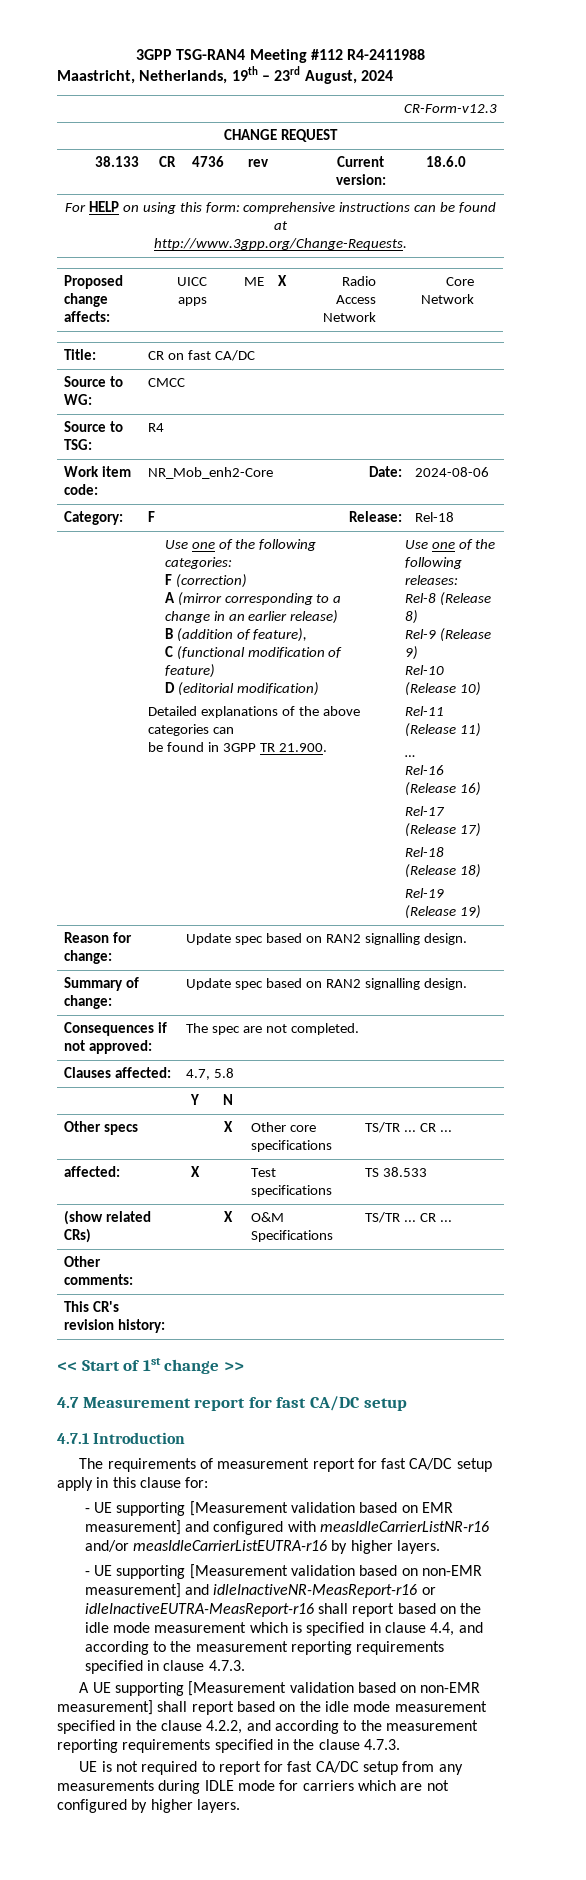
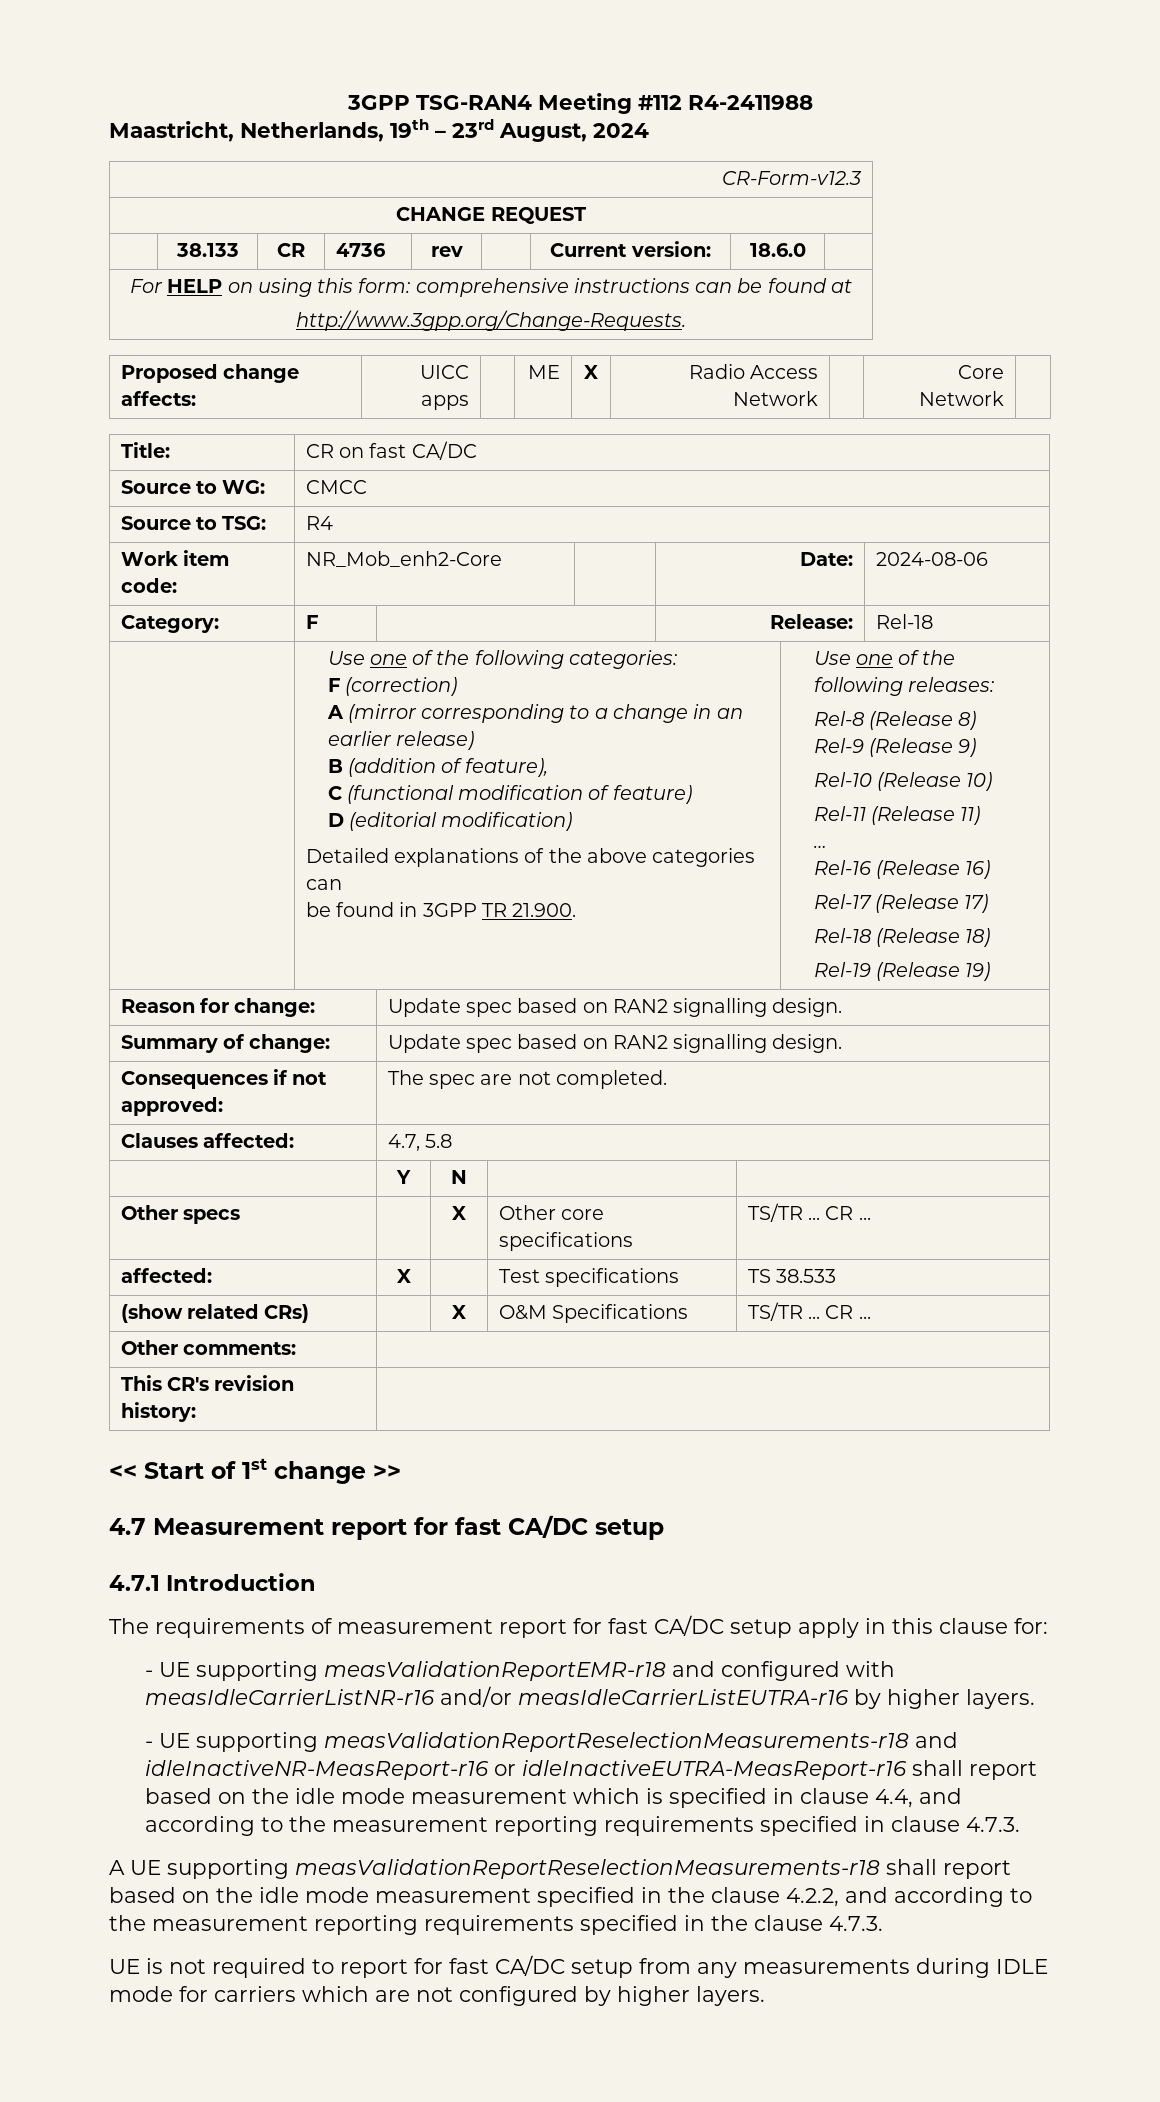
[189,1501,453,1516] [84,1520,181,1535] [Measurement validation based on EMR measurement] -> [324,1661,667,1681] measValidationReportEMR-r18
[189,1564,482,1579] [84,1583,181,1598] [Measurement validation based on non-EMR measurement] -> [324,1732,910,1752] measValidationReportReselectionMeasurements-r18
[188,1681,481,1696] [57,1700,153,1715] [Measurement validation based on non-EMR measurement] -> [295,1859,880,1879] measValidationReportReselectionMeasurements-r18

